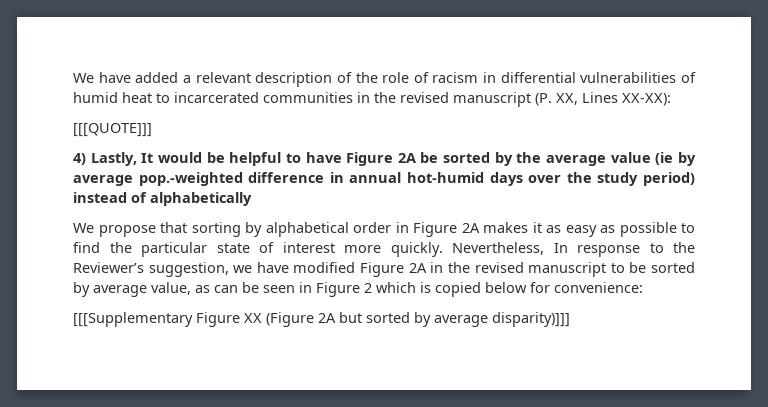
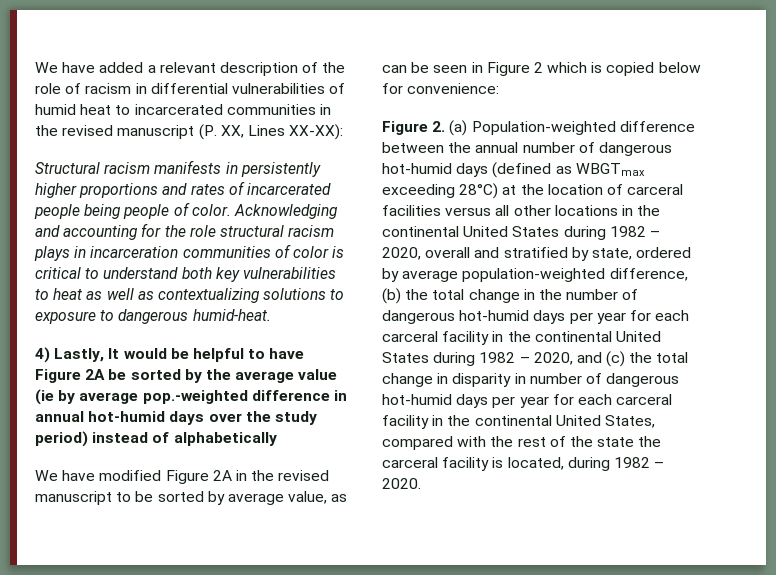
[73,123,152,137] [[[QUOTE]]] -> [35,160,321,177] [35,181,331,198] [34,202,338,219] [35,223,335,240] [34,244,345,261] [35,267,336,282] [35,288,345,303] [35,309,271,324] Structural racism manifests in persistently higher proportions and rates of incarcerated people being people of color. Acknowledging and accounting for the role structural racism plays in incarceration communities of color is critical to understand both key vulnerabilities to heat as well as contextualizing solutions to exposure to dangerous humid-heat.
[98,222,695,237] [73,242,695,257] [73,262,253,277] propose that sorting by alphabetical order in Figure 2A makes it as easy as possible to find the particular state of interest more quickly. Nevertheless, In response to the Reviewer’s suggestion, we -> (58, 475) none
[73,312,570,327] [[[Supplementary Figure XX (Figure 2A but sorted by average disparity)]]] -> [382,120,695,136] [382,142,672,156] [382,162,645,178] [382,183,684,199] [382,205,661,216] [382,226,660,240] [382,247,692,261] [382,268,688,282] [382,288,639,304] [382,310,690,324] [382,331,661,345] [382,351,689,367] [382,373,680,387] [382,394,673,408] [382,415,655,429] [382,436,662,450] [382,457,665,471] [382,478,421,489] Figure 2. (a) Population-weighted difference between the annual number of dangerous hot-humid days (defined as WBGTmax exceeding 28°C) at the location of carceral facilities versus all other locations in the continental United States during 1982 – 2020, overall and stratified by state, ordered by average population-weighted difference, (b) the total change in the number of dangerous hot-humid days per year for each carceral facility in the continental United States during 1982 – 2020, and (c) the total change in disparity in number of dangerous hot-humid days per year for each carceral facility in the continental United States, compared with the rest of the state the carceral facility is located, during 1982 – 2020.

